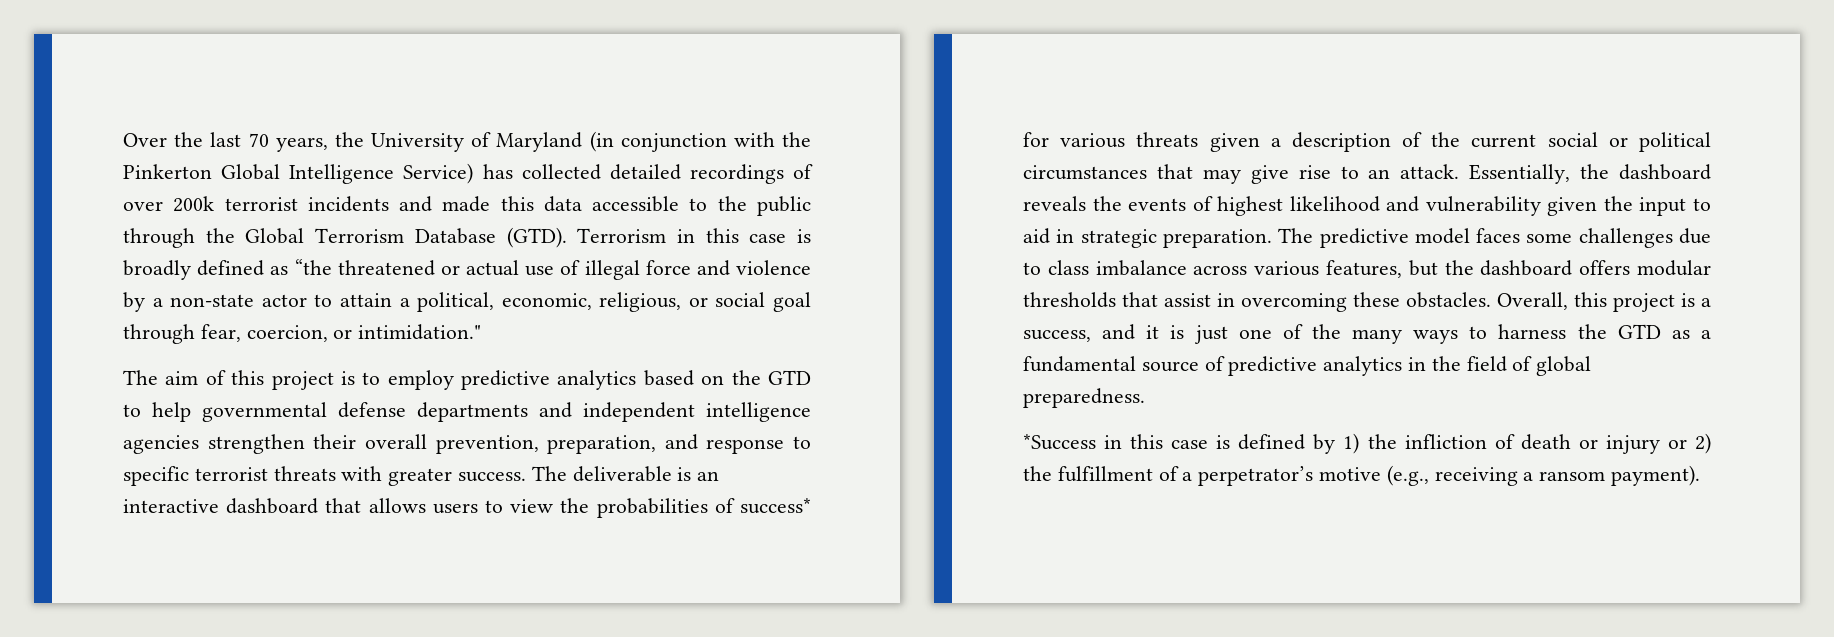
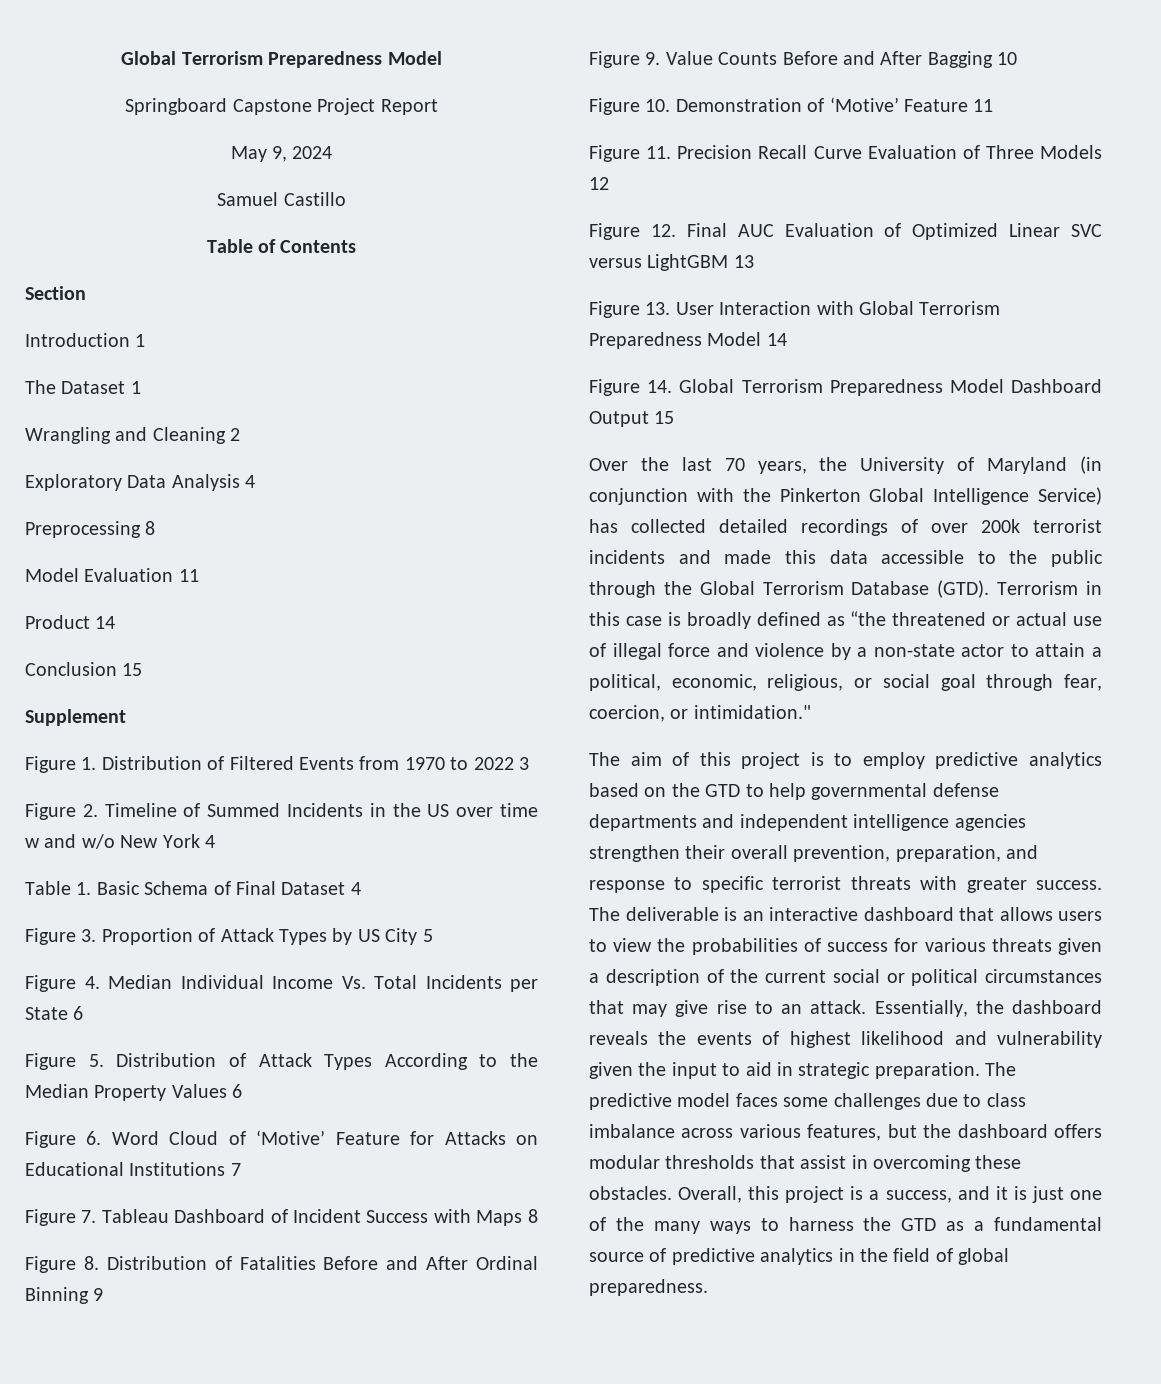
(123, 140) none -> [121,51,442,68] [125,98,438,115] [230,146,333,162] [217,192,346,206] [206,239,357,253] [25,286,86,300] [25,333,146,347] [25,380,141,394] [25,427,241,444] [25,474,256,491] [25,521,156,538] [25,568,199,582] [25,615,116,629] [25,662,143,676] [25,709,126,726] [25,756,529,773] [25,803,538,820] [25,834,215,849] [25,881,361,895] [25,928,433,945] [25,975,538,992] [25,1006,84,1020] [25,1053,538,1070] [25,1084,243,1101] [25,1130,538,1148] [25,1162,241,1176] [25,1209,538,1226] [25,1256,538,1273] [25,1287,104,1304] [589,51,1018,68] [589,97,994,115] [589,145,1102,162] [589,177,609,190] [589,223,1102,240] [589,254,754,271] [589,301,1001,318] [589,332,787,349] [589,379,1102,396] [589,411,675,427] Global Terrorism Preparedness Model // Springboard Capstone Project Report // May 9, 2024 // Samuel Castillo // Table of Contents // Section // Introduction 1 // The Dataset 1 // Wrangling and Cleaning 2 // Exploratory Data Analysis 4 // Preprocessing 8 // Model Evaluation 11 // Product 14 // Conclusion 15 // Supplement // Figure 1. Distribution of Filtered Events from 1970 to 2022 3 // Figure 2. Timeline of Summed Incidents in the US over time w and w/o New York 4 // Table 1. Basic Schema of Final Dataset 4 // Figure 3. Proportion of Attack Types by US City 5 // Figure 4. Median Individual Income Vs. Total Incidents per State 6 // Figure 5. Distribution of Attack Types According to the Median Property Values 6 // Figure 6. Word Cloud of ‘Motive’ Feature for Attacks on Educational Institutions 7 // Figure 7. Tableau Dashboard of Incident Success with Maps 8 // Figure 8. Distribution of Fatalities Before and After Ordinal Binning 9 // Figure 9. Value Counts Before and After Bagging 10 // Figure 10. Demonstration of ‘Motive’ Feature 11 // Figure 11. Precision Recall Curve Evaluation of Three Models 12 // Figure 12. Final AUC Evaluation of Optimized Linear SVC versus LightGBM 13 // Figure 13. User Interaction with Global Terrorism Preparedness Model 14 // Figure 14. Global Terrorism Preparedness Model Dashboard Output 15 //
[740,498,811,514] success* -> [827,942,889,952] success
[1023,433,1712,454] [1023,465,1701,486] // *Success in this case is defined by 1) the infliction of death or injury or 2) the fulfillment of a perpetrator’s motive (e.g., receiving a ransom payment). -> (708, 1287) none

